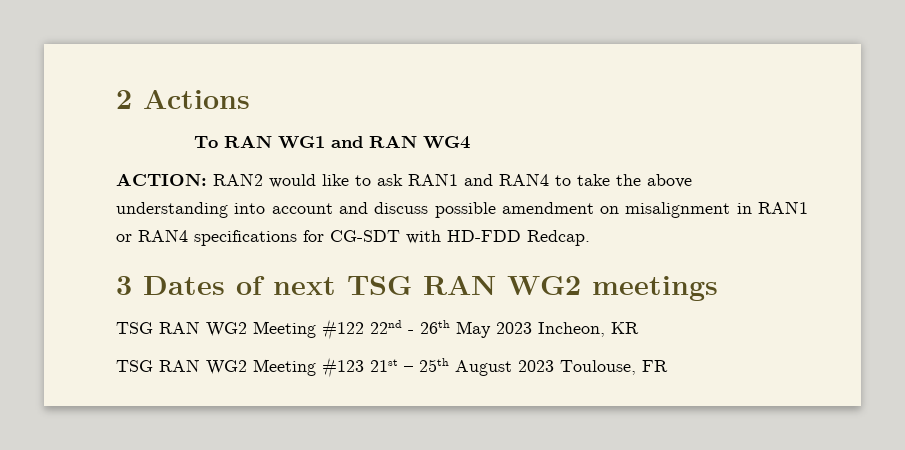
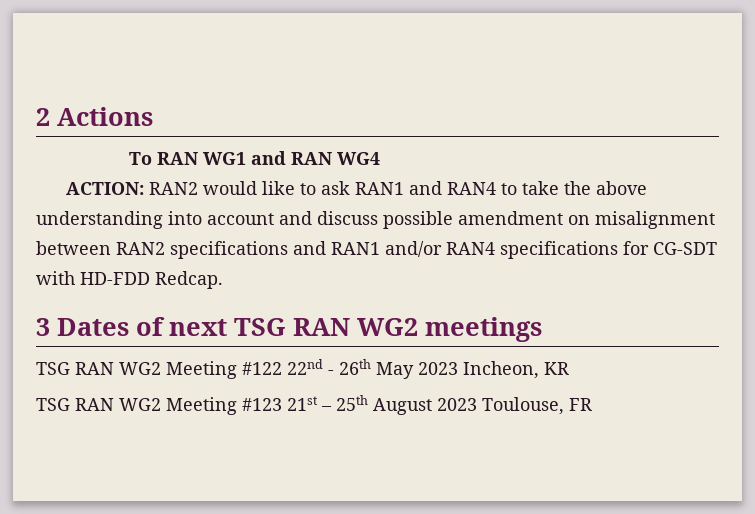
[736,201,808,214] [116,234,132,242] in RAN1 or -> [36,241,442,259] between RAN2 specifications and RAN1 and/or

